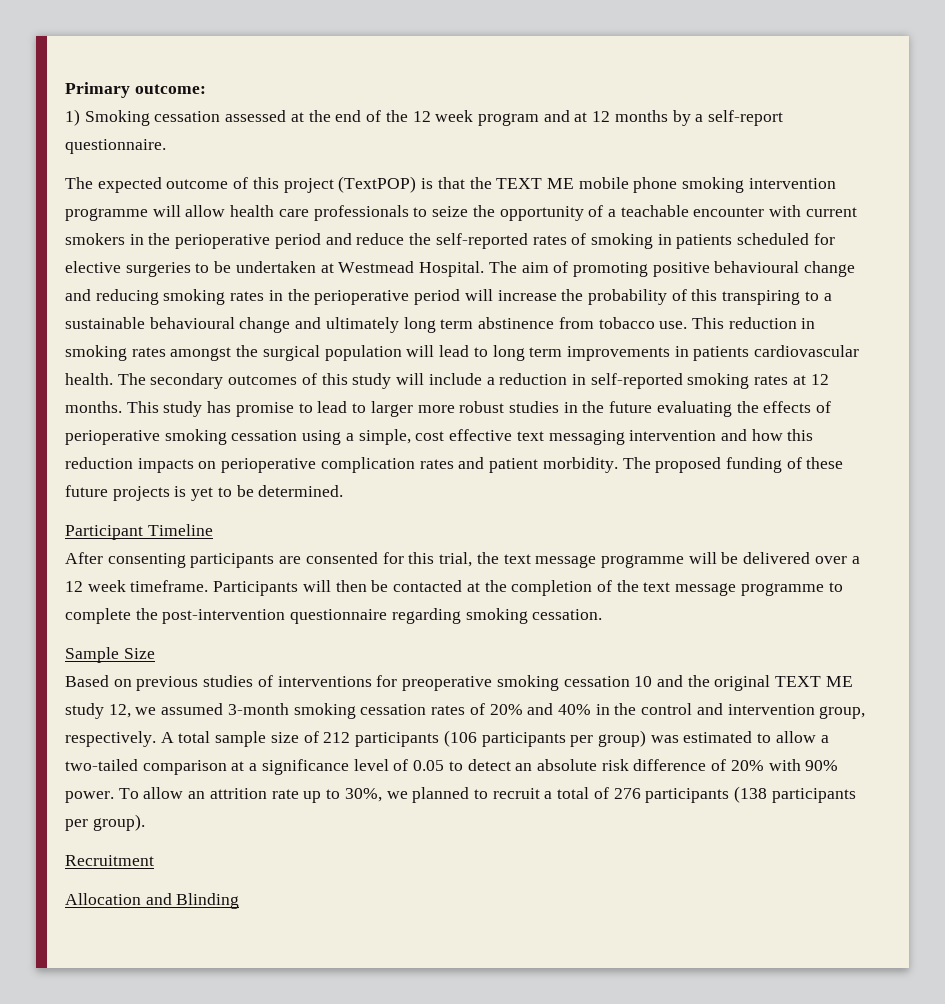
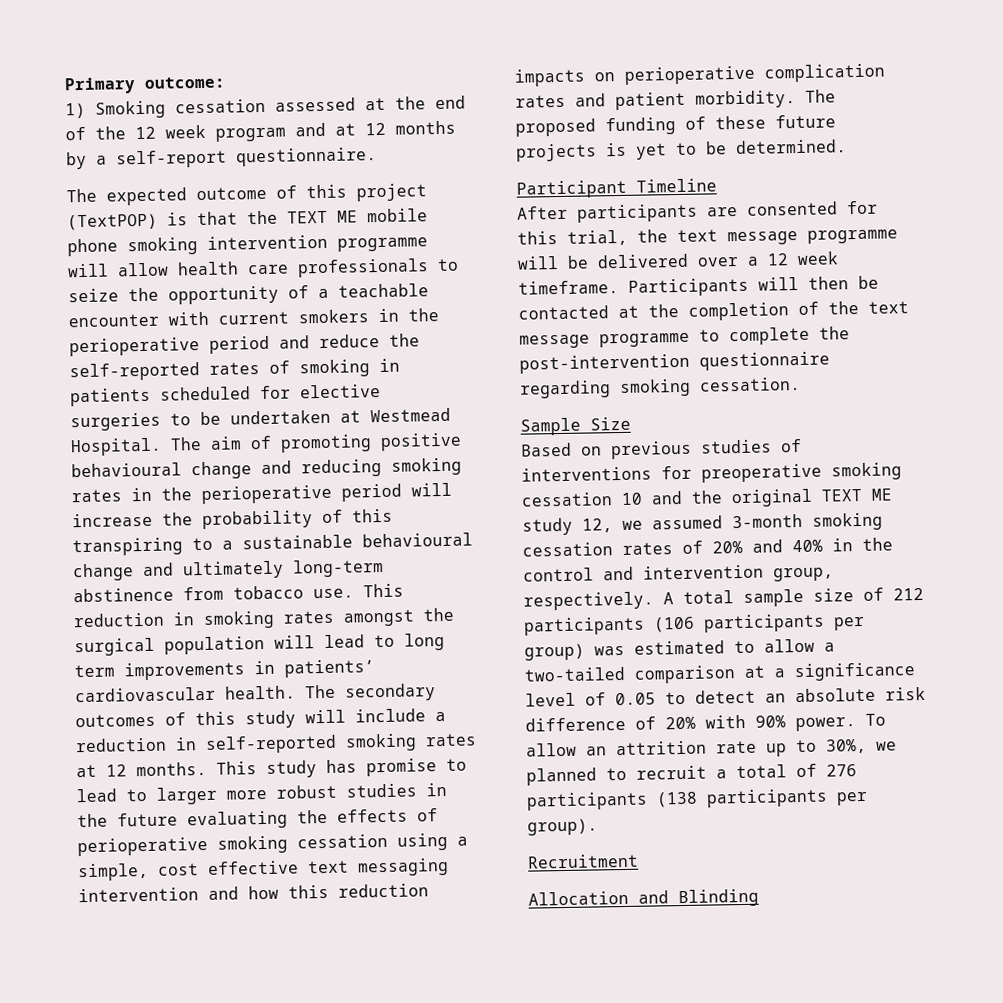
[403,317,474,333] long term -> [292,558,384,578] long-term
[693,346,750,361] patients -> [284,659,375,678] patients’
[107,553,186,568] consenting -> (568, 212) none

